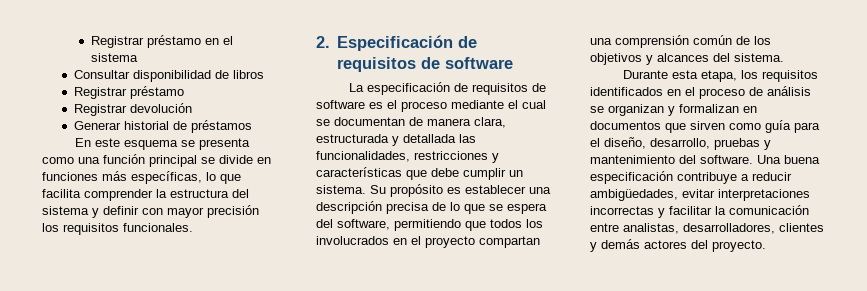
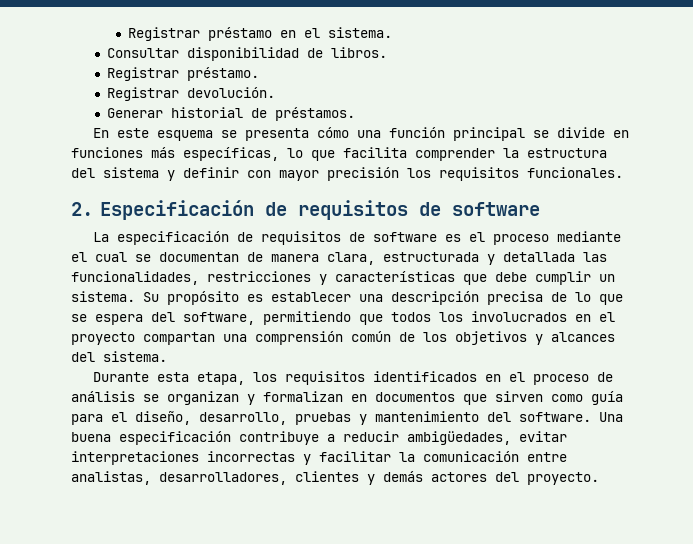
[91,53,139,62] sistema -> [327,27,392,38] sistema.
[232,70,264,79] [73,86,184,99] [73,103,192,116] libros // Registrar préstamo // Registrar devolución -> [330,47,387,58] [106,67,259,81] [106,87,275,101] libros. // Registrar préstamo. // Registrar devolución.
[190,120,252,133] préstamos -> [274,107,355,121] préstamos.
[42,157,74,164] como -> [317,127,350,138] cómo

